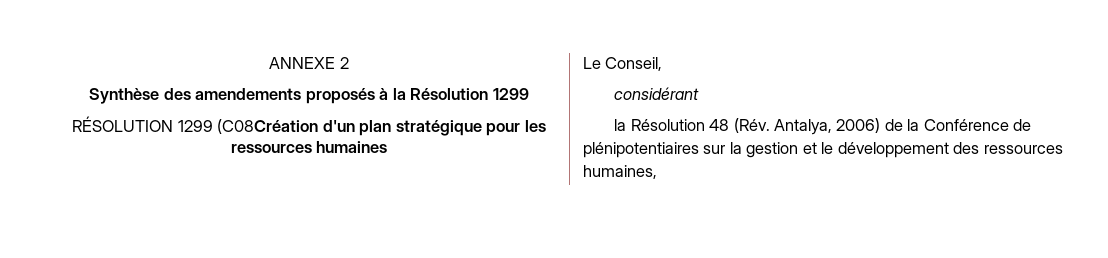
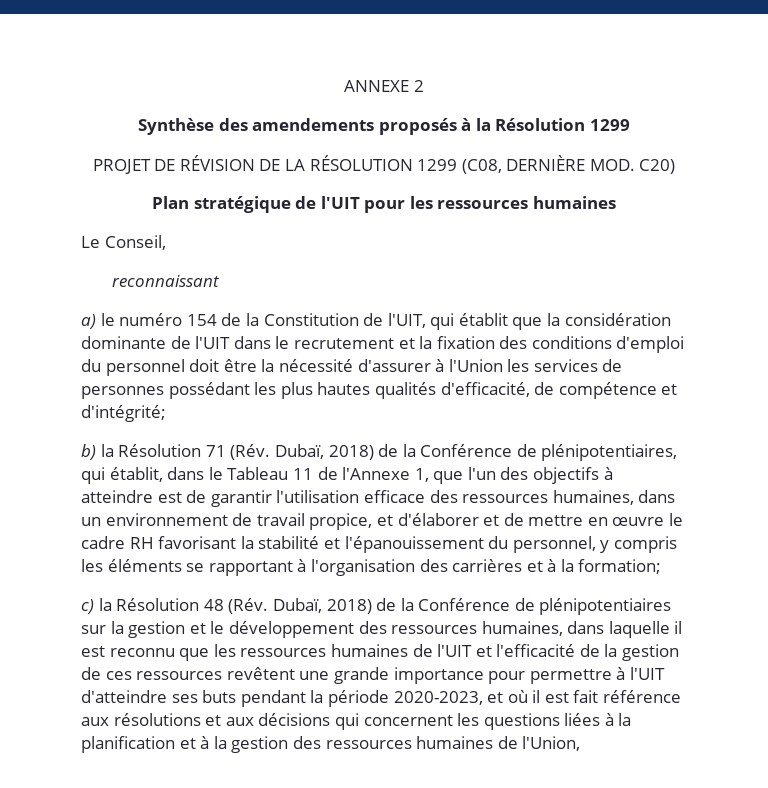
[72,116,482,136] RÉSOLUTION 1299 (C08Création d'un plan stratégique -> [92,155,676,174] [151,196,360,213] PROJET DE RÉVISION DE LA RÉSOLUTION 1299 (C08, DERNIÈRE MOD. C20) // Plan stratégique de l'UIT
[614,87,700,100] considérant // -> [111,275,220,287] [81,313,671,330] [81,336,685,353] [81,359,623,376] [81,382,678,399] [81,405,166,422] [81,444,678,461] [81,467,613,484] [81,490,676,507] [81,513,684,530] [81,536,677,553] [81,559,662,576] [81,599,94,614] reconnaissant // a) le numéro 154 de la Constitution de l'UIT, qui établit que la considération dominante de l'UIT dans le recrutement et la fixation des conditions d'emploi du personnel doit être la nécessité d'assurer à l'Union les services de personnes possédant les plus hautes qualités d'efficacité, de compétence et d'intégrité; // b) la Résolution 71 (Rév. Dubaï, 2018) de la Conférence de plénipotentiaires, qui établit, dans le Tableau 11 de l'Annexe 1, que l'un des objectifs à atteindre est de garantir l'utilisation efficace des ressources humaines, dans un environnement de travail propice, et d'élaborer et de mettre en œuvre le cadre RH favorisant la stabilité et l'épanouissement du personnel, y compris les éléments se rapportant à l'organisation des carrières et à la formation; // c)
[774,118,881,135] Antalya, 2006) -> [272,598,372,614] Dubaï, 2018)
(657, 172) none -> [567,621,683,638] [81,644,680,661] [81,667,665,684] [81,690,682,707] [81,713,632,730] [81,736,581,753] dans laquelle il est reconnu que les ressources humaines de l'UIT et l'efficacité de la gestion de ces ressources revêtent une grande importance pour permettre à l'UIT d'atteindre ses buts pendant la période 2020-2023, et où il est fait référence aux résolutions et aux décisions qui concernent les questions liées à la planification et à la gestion des ressources humaines de l'Union,

